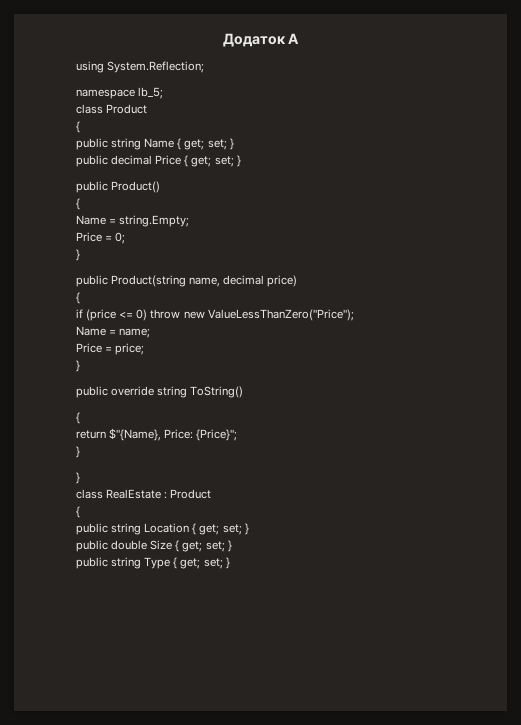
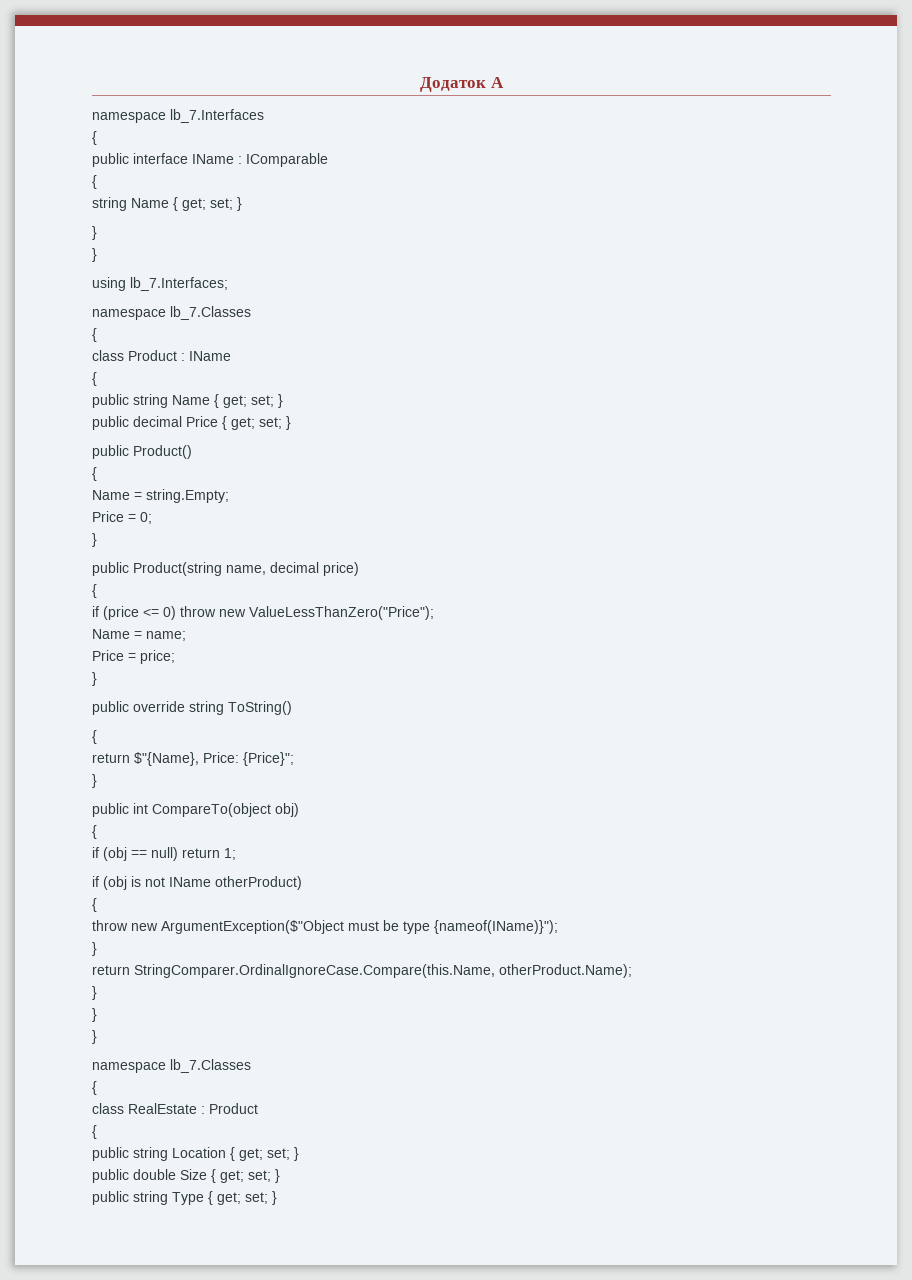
(300, 38) none -> [92,109,264,123] [92,131,97,145] [92,153,328,167] [92,175,97,189] [92,197,242,211] [92,226,97,240] [92,248,97,262] // namespace lb_7.Interfaces // { // public interface IName : IComparable // { // string Name { get; set; } // } // }
[107,61,205,73] [76,87,164,99] System.Reflection; // namespace lb_5; -> [130,277,228,291] [92,306,251,320] [92,328,97,342] lb_7.Interfaces; // namespace lb_7.Classes // {
(148, 109) none -> [181,351,231,361] : IName
[76,472,80,484] } -> [92,803,299,817] [92,825,97,839] [92,847,236,861] [92,876,302,890] [92,898,97,912] [92,920,558,934] [92,942,97,956] [92,964,632,978] [92,986,97,1000] [92,1008,97,1022] [92,1030,97,1044] [92,1059,251,1073] [92,1081,97,1095] public int CompareTo(object obj) // { // if (obj == null) return 1; // if (obj is not IName otherProduct) // { // throw new ArgumentException($"Object must be type {nameof(IName)}"); // } // return StringComparer.OrdinalIgnoreCase.Compare(this.Name, otherProduct.Name); // } // } // } // namespace lb_7.Classes // {

